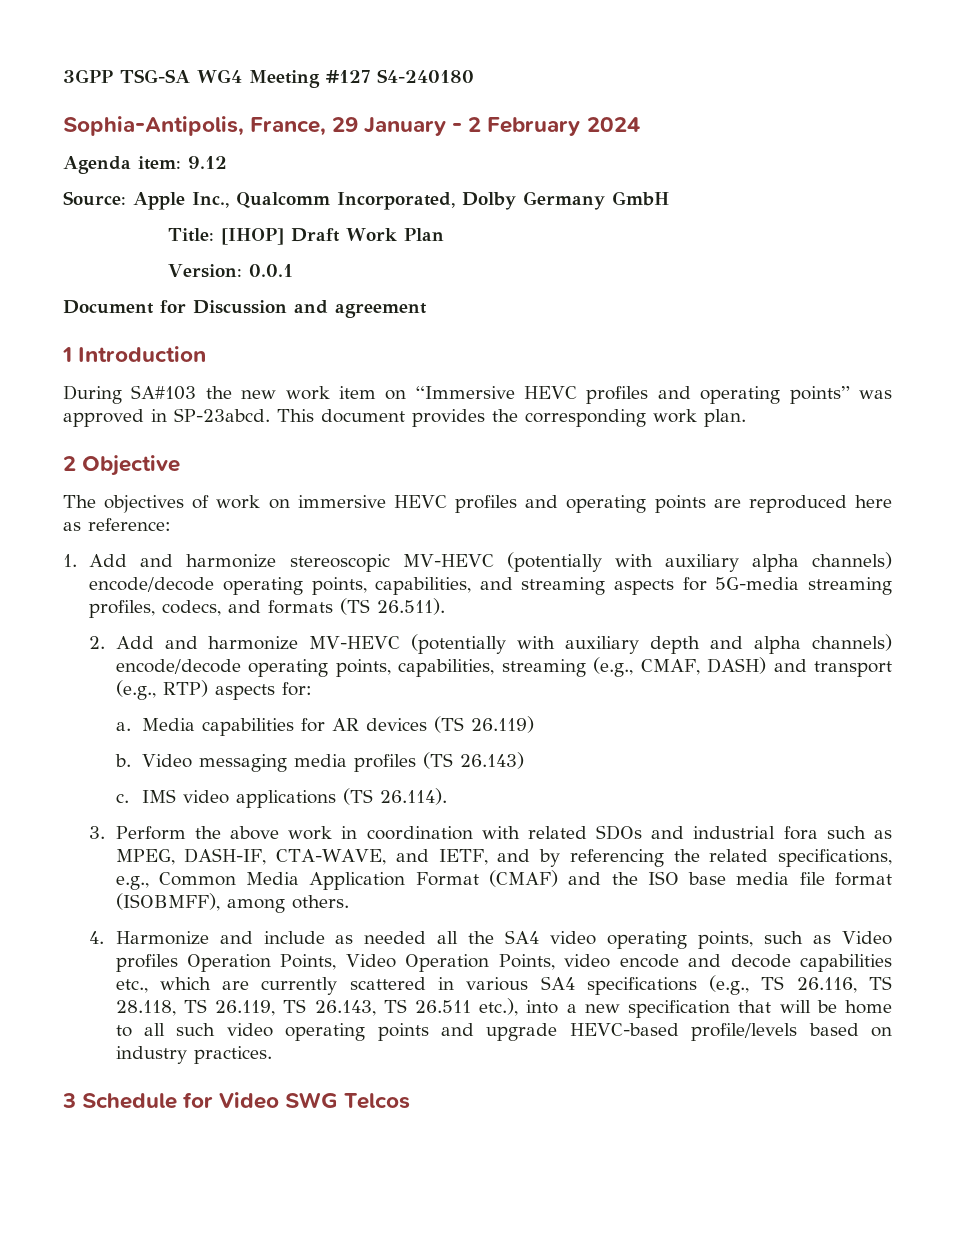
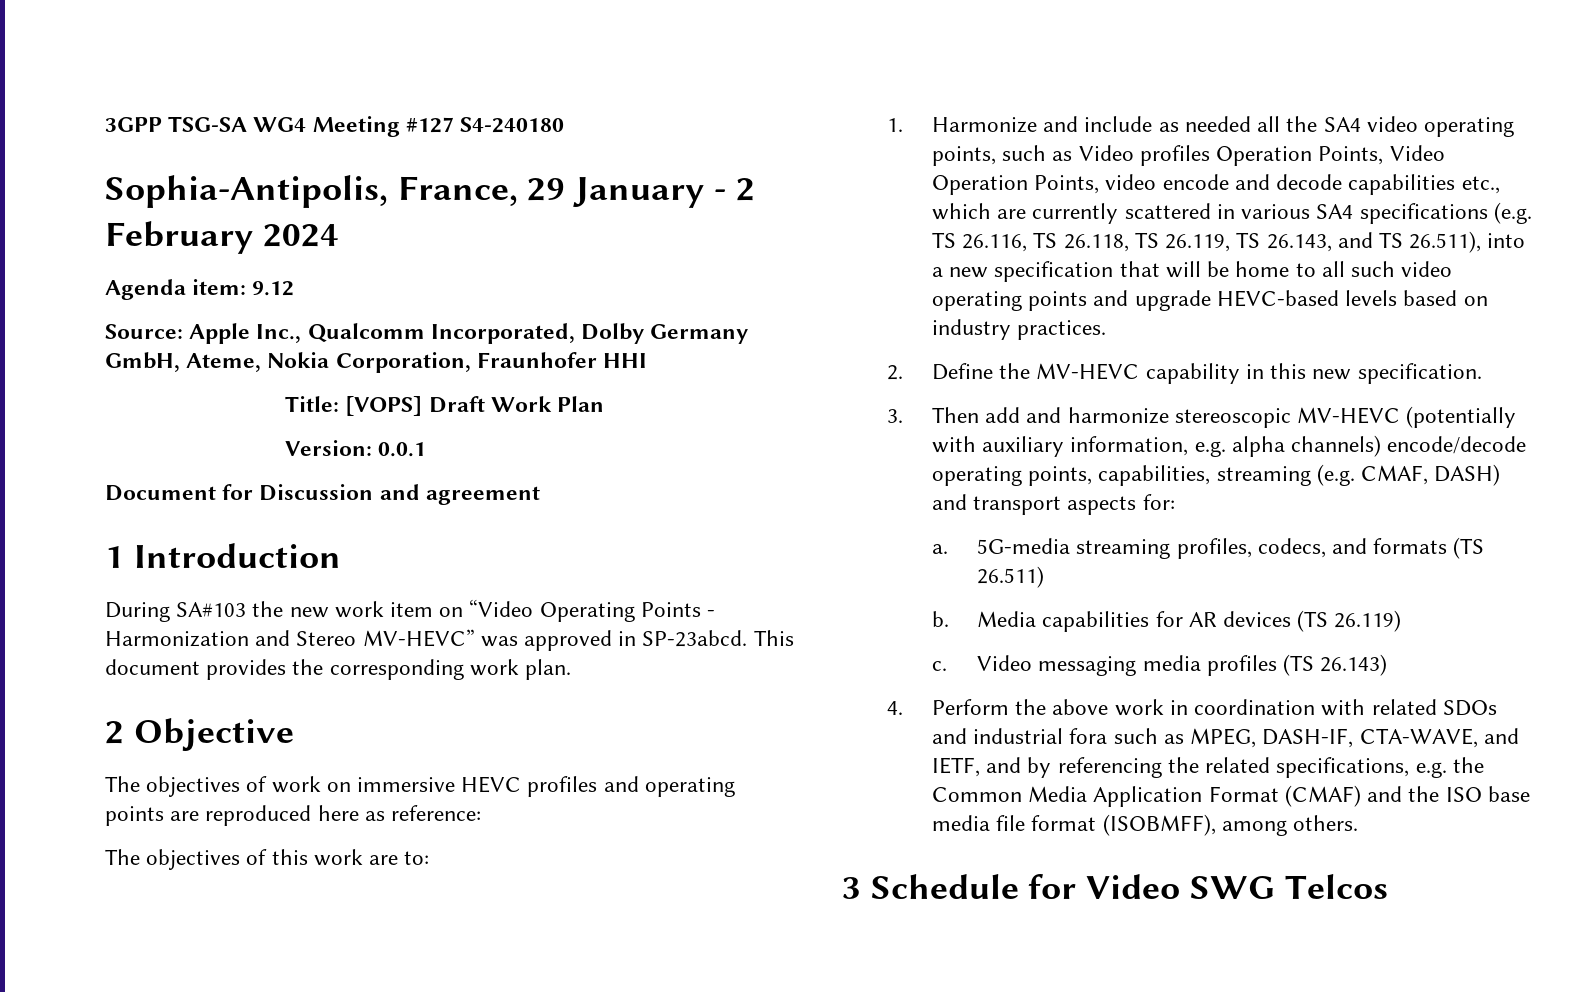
[612,191,669,206] GmbH -> [105,352,648,373] GmbH, Ateme, Nokia Corporation, Fraunhofer HHI
[221,228,285,245] [IHOP] -> [345,396,423,416] [VOPS]
[415,386,850,404] “Immersive HEVC profiles and operating points” -> [469,599,716,622] [105,629,475,647] “Video Operating Points - Harmonization and Stereo MV-HEVC”
[63,552,893,572] [89,577,893,595] [89,598,446,618] [89,634,892,654] [115,657,892,677] [115,680,312,700] [115,716,534,736] [114,752,524,772] [115,788,447,808] [89,825,893,840] [115,848,892,867] [115,870,892,890] [115,893,349,913] [89,931,105,944] 1. Add and harmonize stereoscopic MV-HEVC (potentially with auxiliary alpha channels) encode/decode operating points, capabilities, and streaming aspects for 5G-media streaming profiles, codecs, and formats (TS 26.511). // 2. Add and harmonize MV-HEVC (potentially with auxiliary depth and alpha channels) encode/decode operating points, capabilities, streaming (e.g., CMAF, DASH) and transport (e.g., RTP) aspects for: // a. Media capabilities for AR devices (TS 26.119) // b. Video messaging media profiles (TS 26.143) // c. IMS video applications (TS 26.114). // 3. Perform the above work in coordination with related SDOs and industrial fora such as MPEG, DASH-IF, CTA-WAVE, and IETF, and by referencing the related specifications, e.g., Common Media Application Format (CMAF) and the ISO base media file format (ISOBMFF), among others. // 4. -> [105,849,430,870] [887,118,904,132] The objectives of this work are to: // 1.
[709,975,750,995] (e.g., -> [1493,202,1532,224] (e.g.
[115,1000,176,1016] 28.118, -> [1063,234,1129,252] 26.118,
[383,998,519,1016] TS 26.511 etc.), -> [1337,231,1482,253] and TS 26.511),
[691,1023,798,1041] profile/levels -> [1345,290,1398,306] levels
(272, 1055) none -> [887,363,1482,384] [887,406,1517,428] [932,435,1527,457] [932,464,1501,486] [932,494,1175,515] [932,537,1485,559] [977,566,1045,588] [932,610,1402,632] [932,654,1388,676] [887,699,1497,716] [932,728,1519,748] [932,757,1484,778] [932,785,1530,807] [932,814,1359,836] // 2. Define the MV-HEVC capability in this new specification. // 3. Then add and harmonize stereoscopic MV-HEVC (potentially with auxiliary information, e.g. alpha channels) encode/decode operating points, capabilities, streaming (e.g. CMAF, DASH) and transport aspects for: // a. 5G-media streaming profiles, codecs, and formats (TS 26.511) // b. Media capabilities for AR devices (TS 26.119) // c. Video messaging media profiles (TS 26.143) // 4. Perform the above work in coordination with related SDOs and industrial fora such as MPEG, DASH-IF, CTA-WAVE, and IETF, and by referencing the related specifications, e.g. the Common Media Application Format (CMAF) and the ISO base media file format (ISOBMFF), among others.

